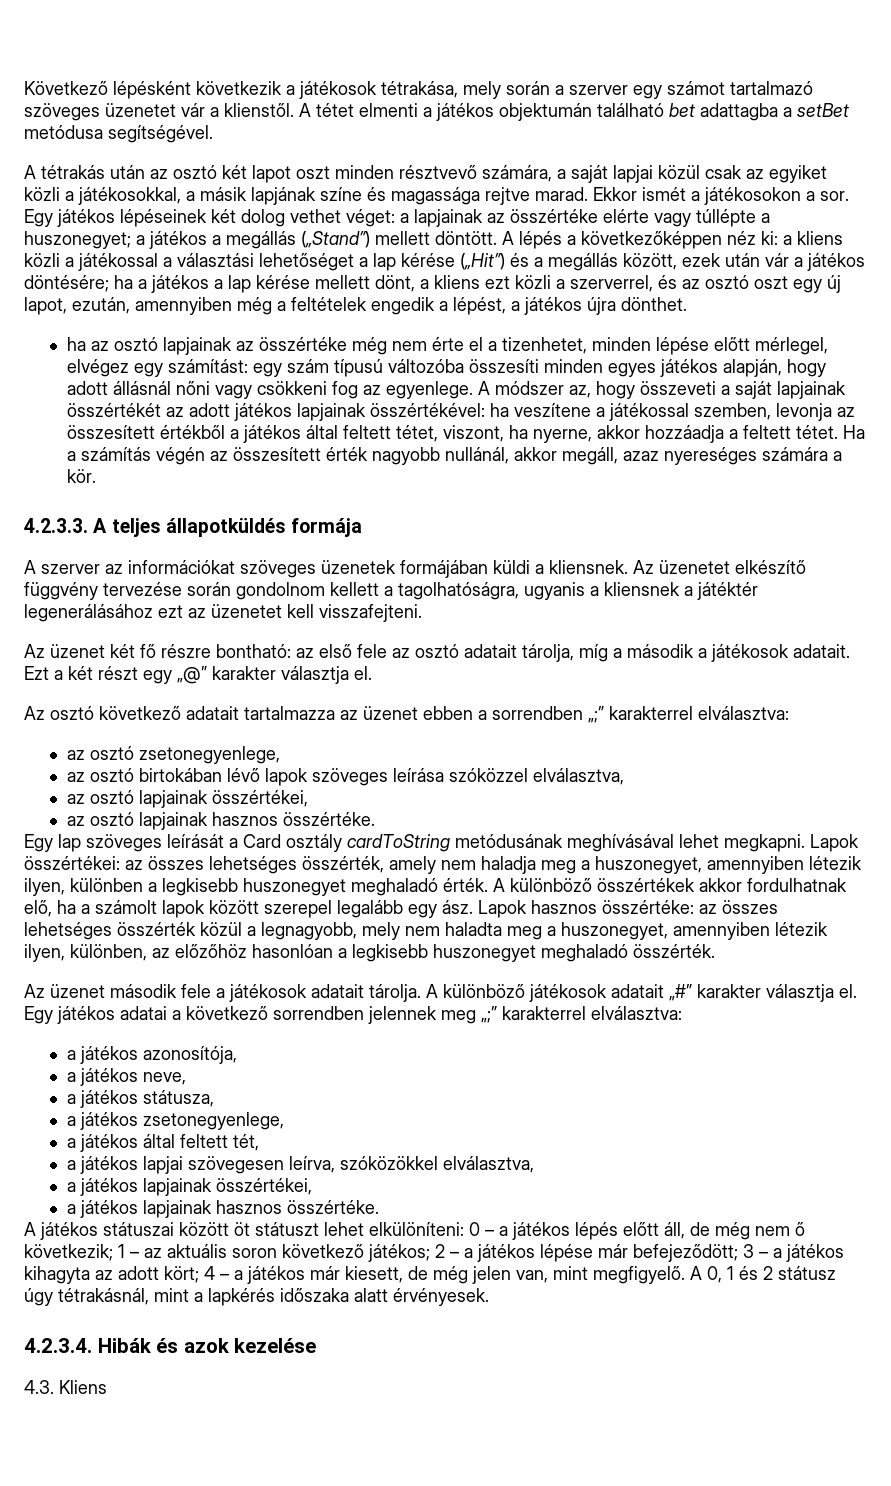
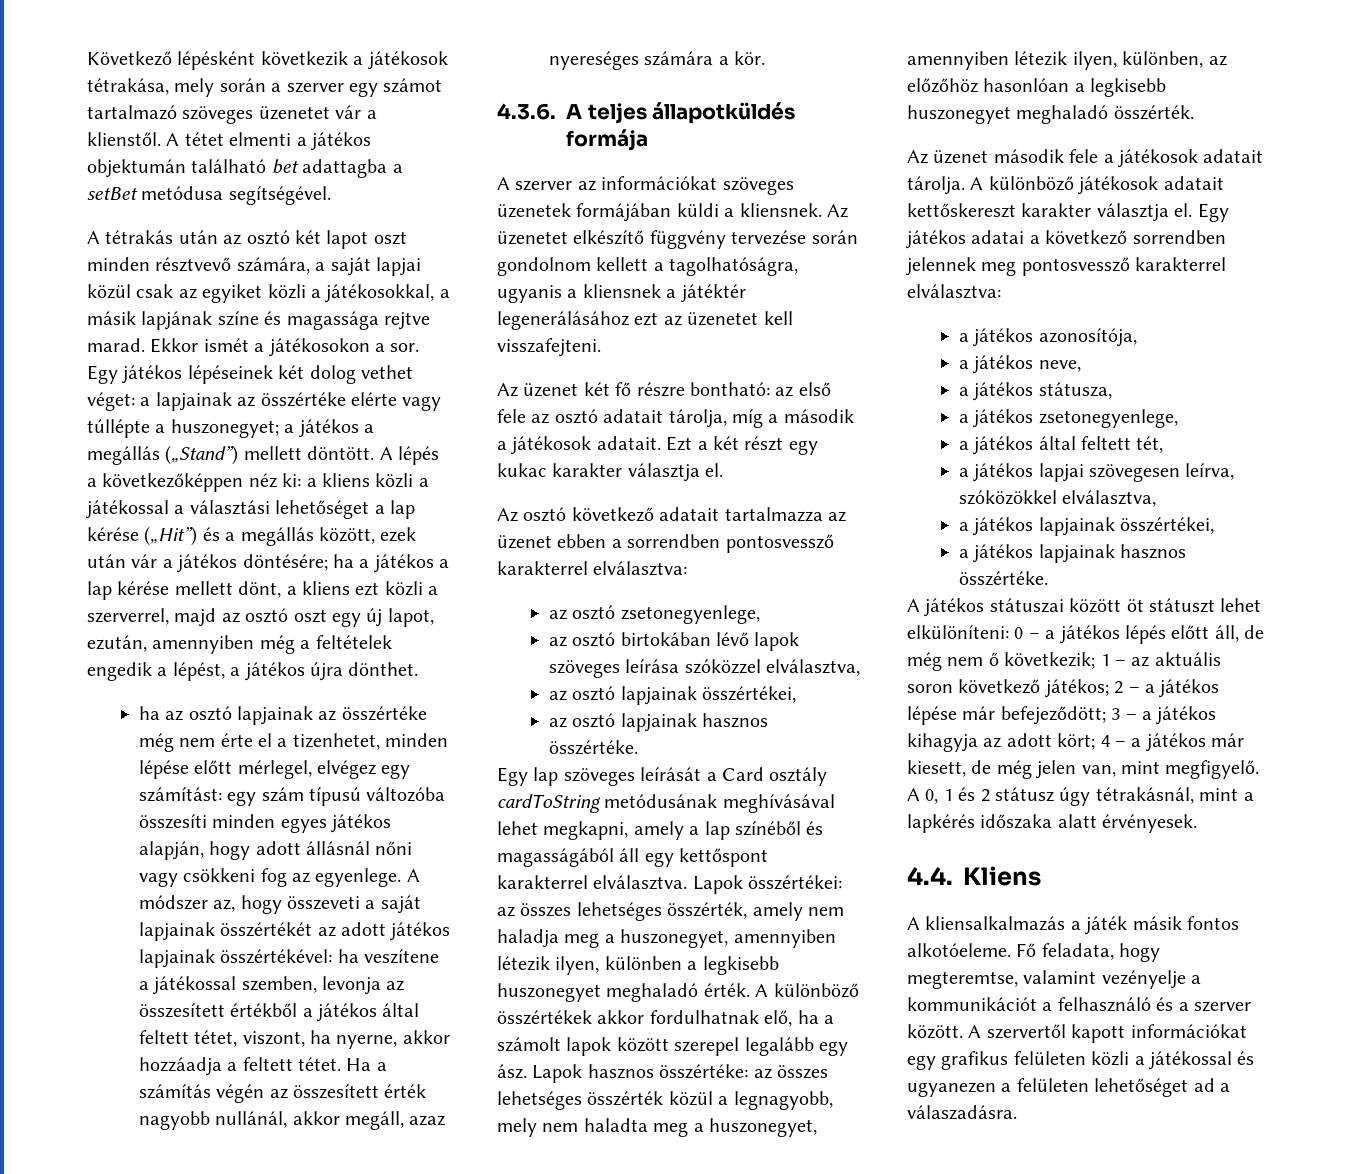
[658,275,677,289] és -> [174,608,217,627] majd
[24,518,88,533] 4.2.3.3. -> [497,103,556,120] 4.3.6.
[177,666,207,684] „@” -> [497,463,547,477] kukac
[588,706,604,723] „;” -> [725,534,834,553] pontosvessző
[724,834,805,852] megkapni. -> [543,821,824,840] [497,848,769,867] [497,875,688,890] megkapni, amely a lap színéből és magasságából áll egy kettőspont karakterrel elválasztva.
[669,984,692,1001] „#” -> [907,203,1016,218] kettőskereszt
[481,1006,497,1023] „;” -> [1021,257,1130,276] pontosvessző
[24,1266,90,1284] kihagyta -> [907,733,978,752] kihagyja
[24,1338,317,1353] [24,1380,107,1394] 4.2.3.4. Hibák és azok kezelése // 4.3. Kliens -> [907,866,1041,886] [907,916,1239,935] [907,943,1161,962] [907,970,1202,989] [907,997,1251,1012] [907,1024,1247,1043] [907,1051,1255,1070] [907,1078,1230,1097] [907,1105,1017,1120] 4.4. Kliens // A kliensalkalmazás a játék másik fontos alkotóeleme. Fő feladata, hogy megteremtse, valamint vezényelje a kommunikációt a felhasználó és a szerver között. A szervertől kapott információkat egy grafikus felületen közli a játékossal és ugyanezen a felületen lehetőséget ad a válaszadásra.

